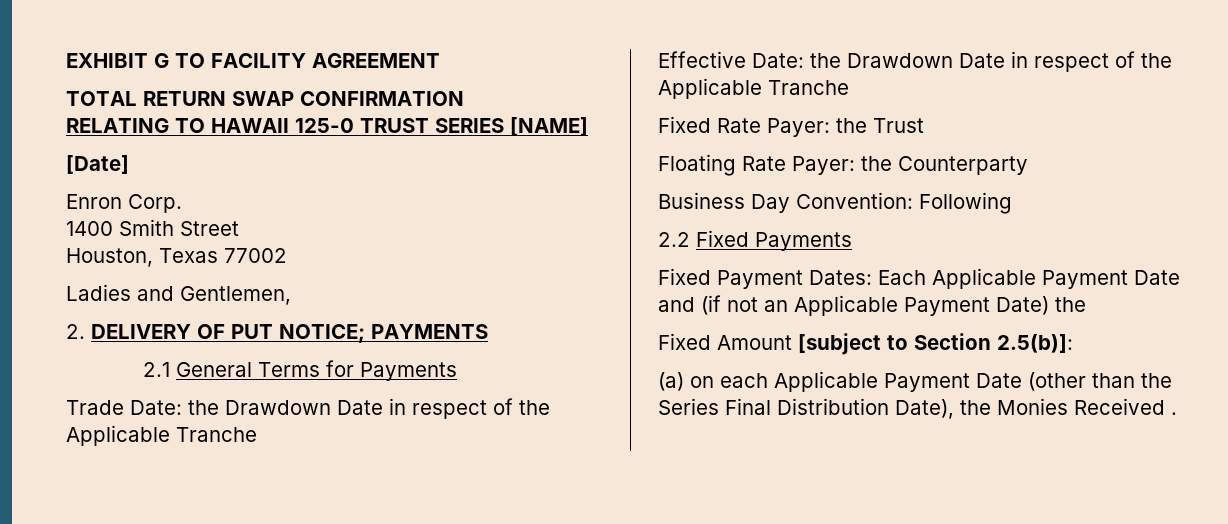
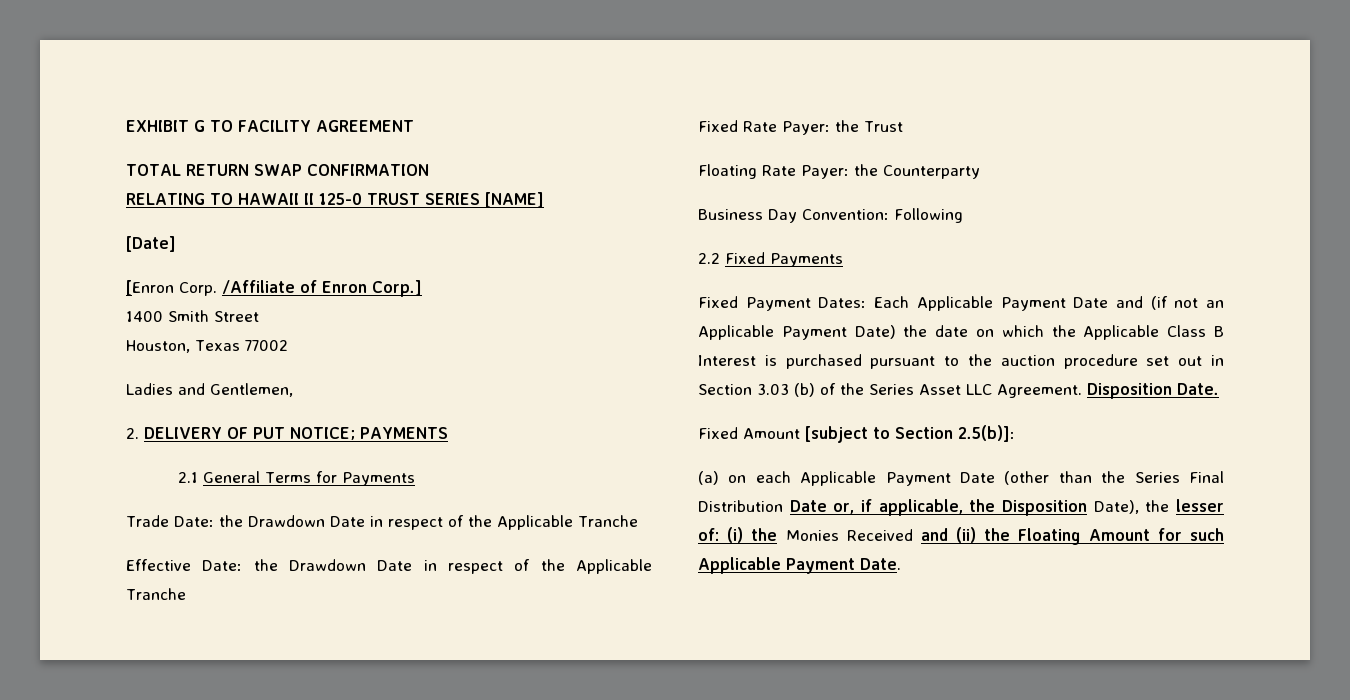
(289, 125) none -> [304,193,314,205] II
[66,194,182,213] Enron Corp. -> [126,280,422,297] [Enron Corp. /Affiliate of Enron Corp.]
(1086, 304) none -> [935,325,1224,340] [698,354,1224,369] [698,383,1219,399] date on which the Applicable Class B Interest is purchased pursuant to the auction procedure set out in Section 3.03 (b) of the Series Asset LLC Agreement. Disposition Date.
[895,398,1177,419] Date), the Monies Received . -> [789,499,1224,516] [698,527,1224,545] [698,557,901,574] Date or, if applicable, the Disposition Date), the lesser of: (i) the Monies Received and (ii) the Floating Amount for such Applicable Payment Date.

